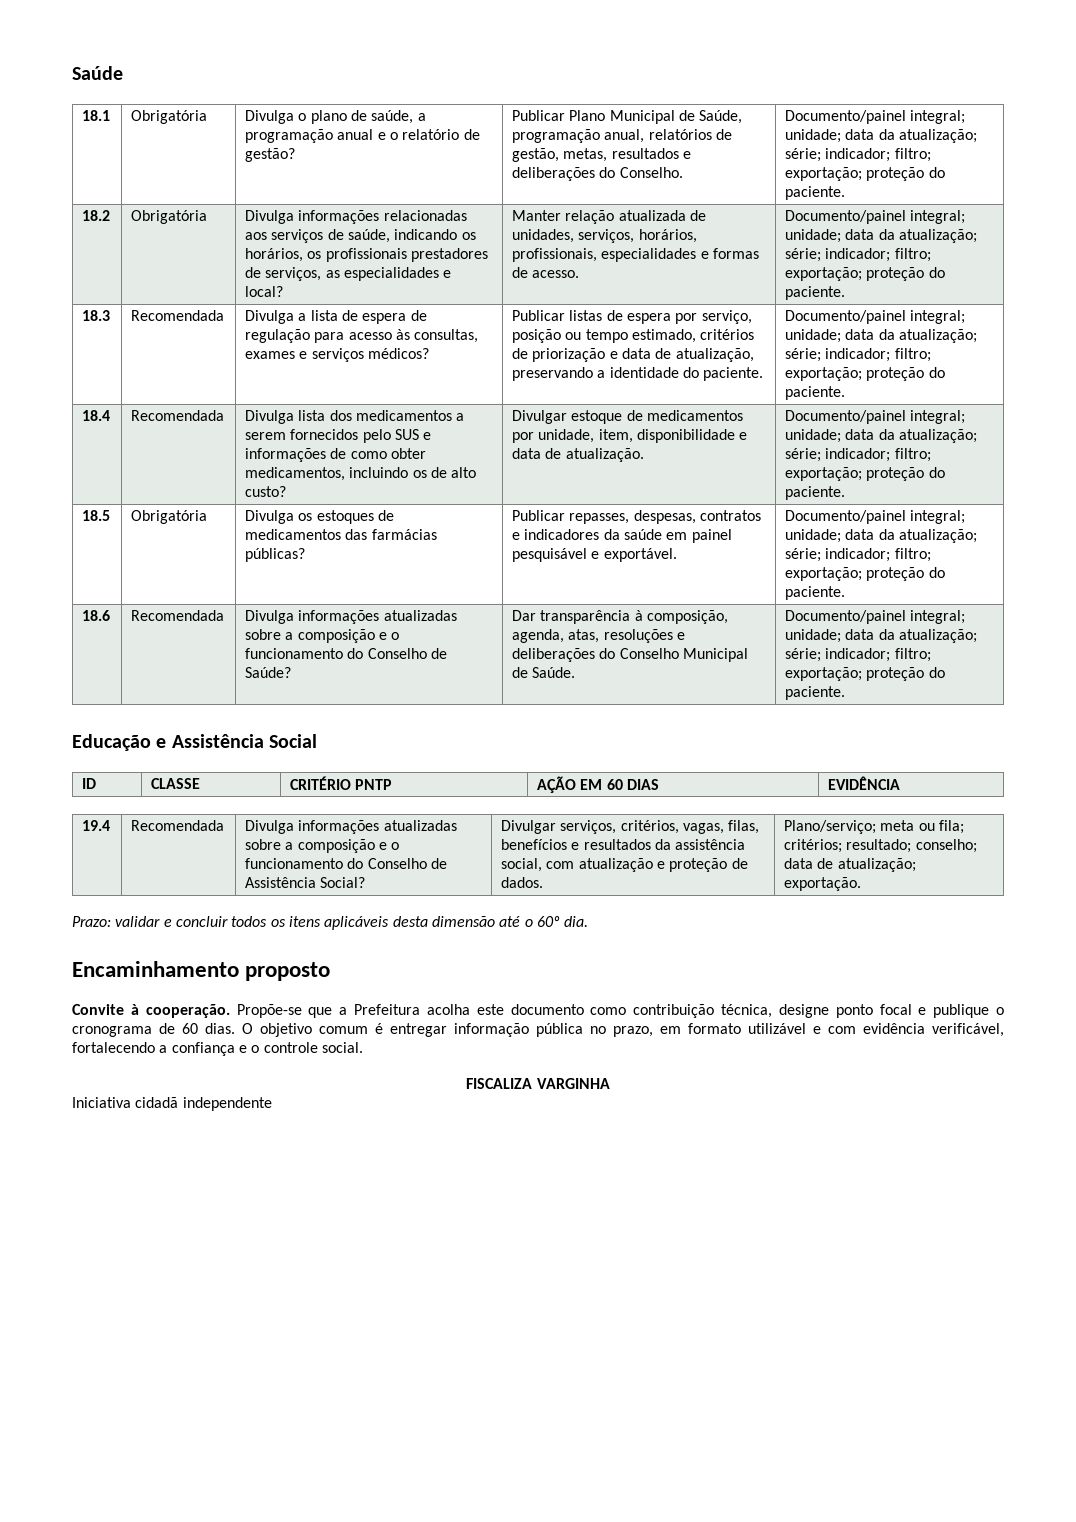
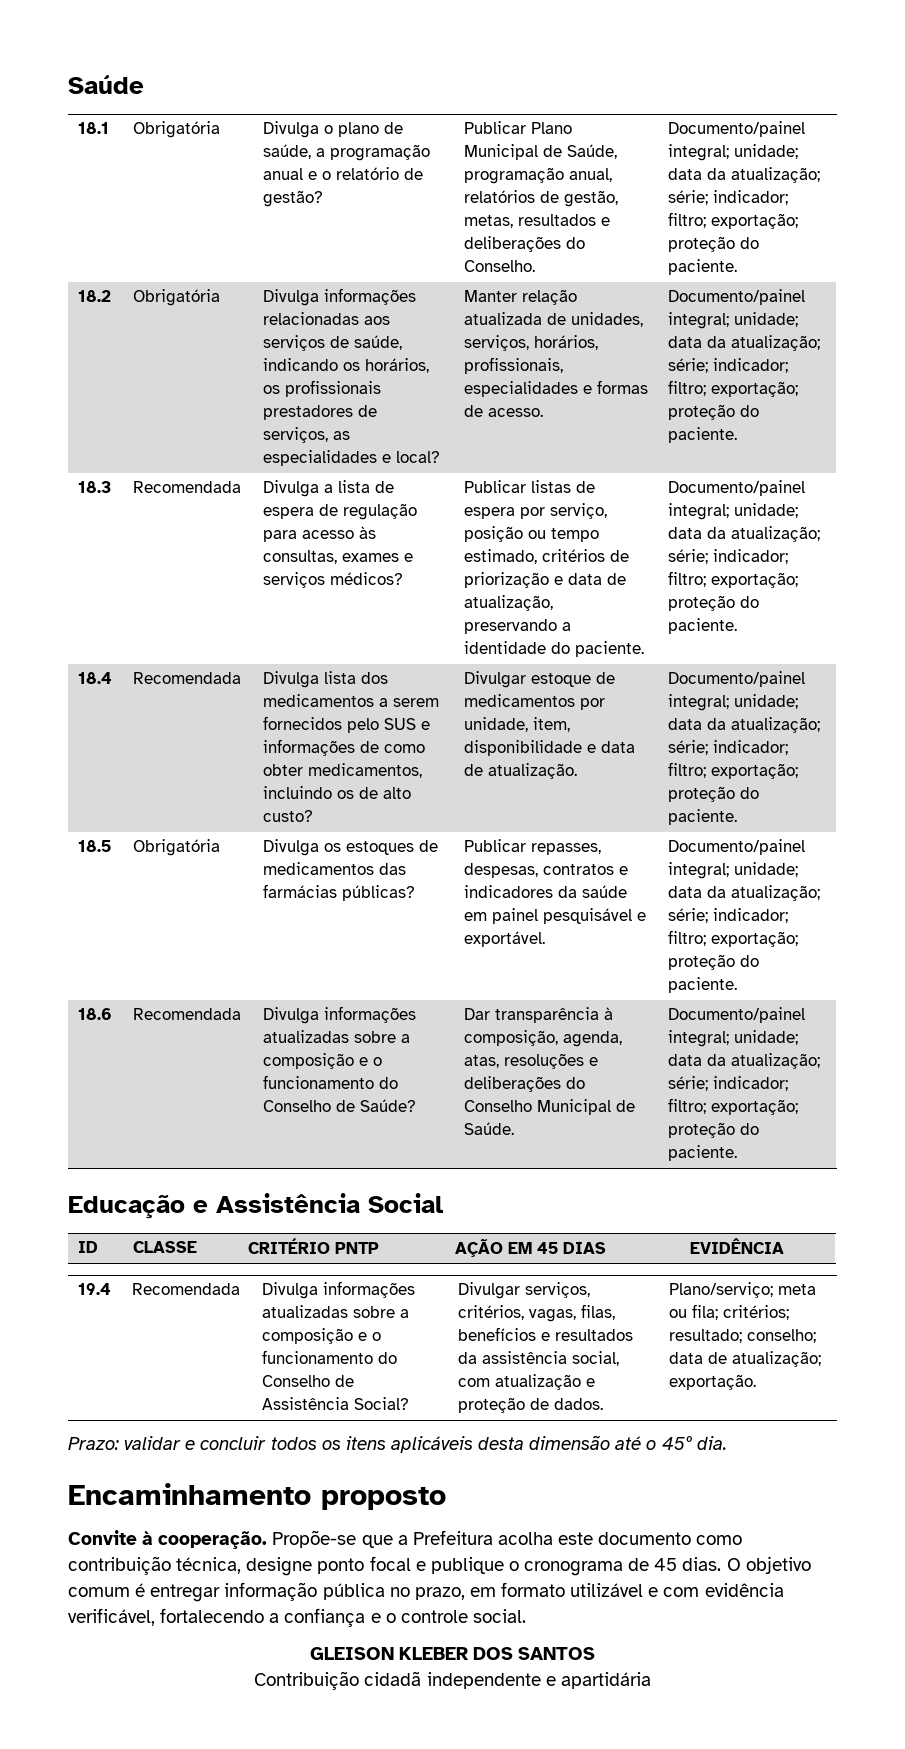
[606,779,623,790] 60 -> [537,1242,559,1254] 45
[536,916,560,927] 60º -> [661,1436,692,1450] 45º
[182,1023,198,1034] 60 -> [654,1558,678,1571] 45
[466,1078,610,1089] [72,1097,272,1111] FISCALIZA VARGINHA // Iniciativa cidadã independente -> [309,1647,596,1660] [254,1671,651,1690] GLEISON KLEBER DOS SANTOS // Contribuição cidadã independente e apartidária

